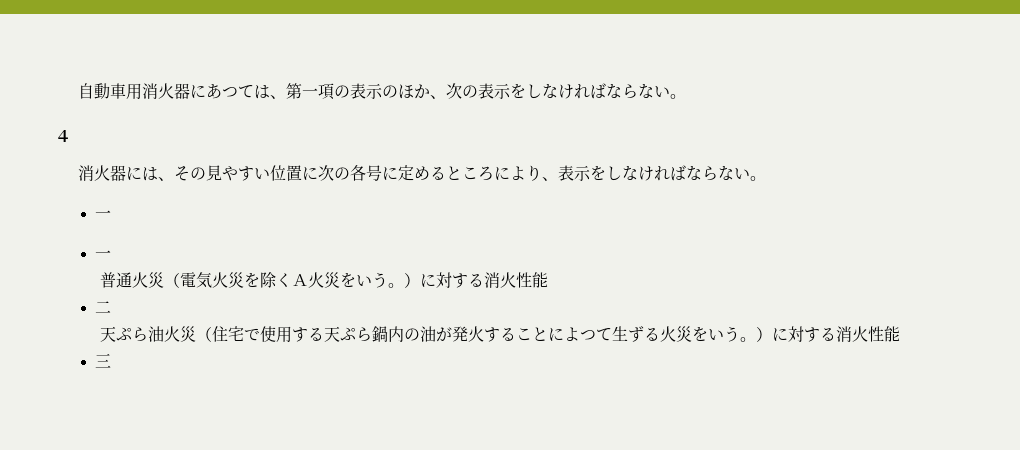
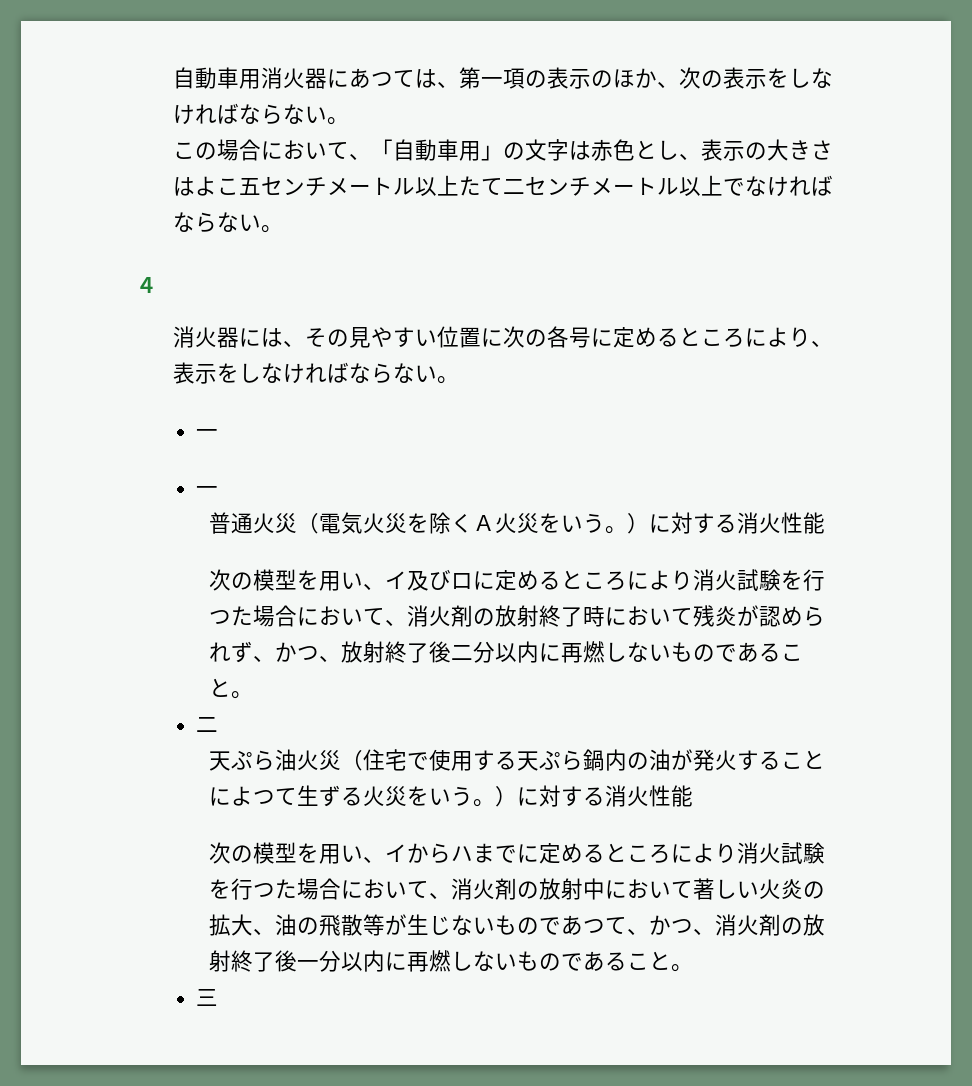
(686, 96) none -> [172,139,833,161] [172,175,833,197] [172,212,283,233] // この場合において、「自動車用」の文字は赤色とし、表示の大きさはよこ五センチメートル以上たて二センチメートル以上でなければならない。
(549, 280) none -> [209,569,826,592] [209,605,826,627] [209,641,804,663] [209,678,254,699] // 次の模型を用い、イ及びロに定めるところにより消火試験を行つた場合において、消火剤の放射終了時において残炎が認められず、かつ、放射終了後二分以内に再燃しないものであること。
(901, 334) none -> [209,842,826,865] [209,878,826,900] [209,914,826,936] [209,950,694,972] // 次の模型を用い、イからハまでに定めるところにより消火試験を行つた場合において、消火剤の放射中において著しい火炎の拡大、油の飛散等が生じないものであつて、かつ、消火剤の放射終了後一分以内に再燃しないものであること。

